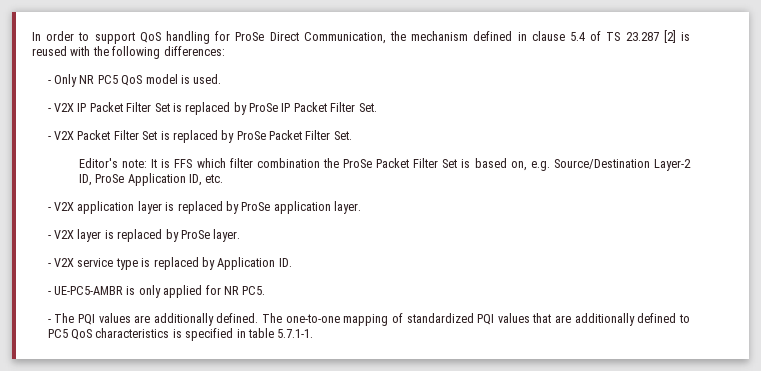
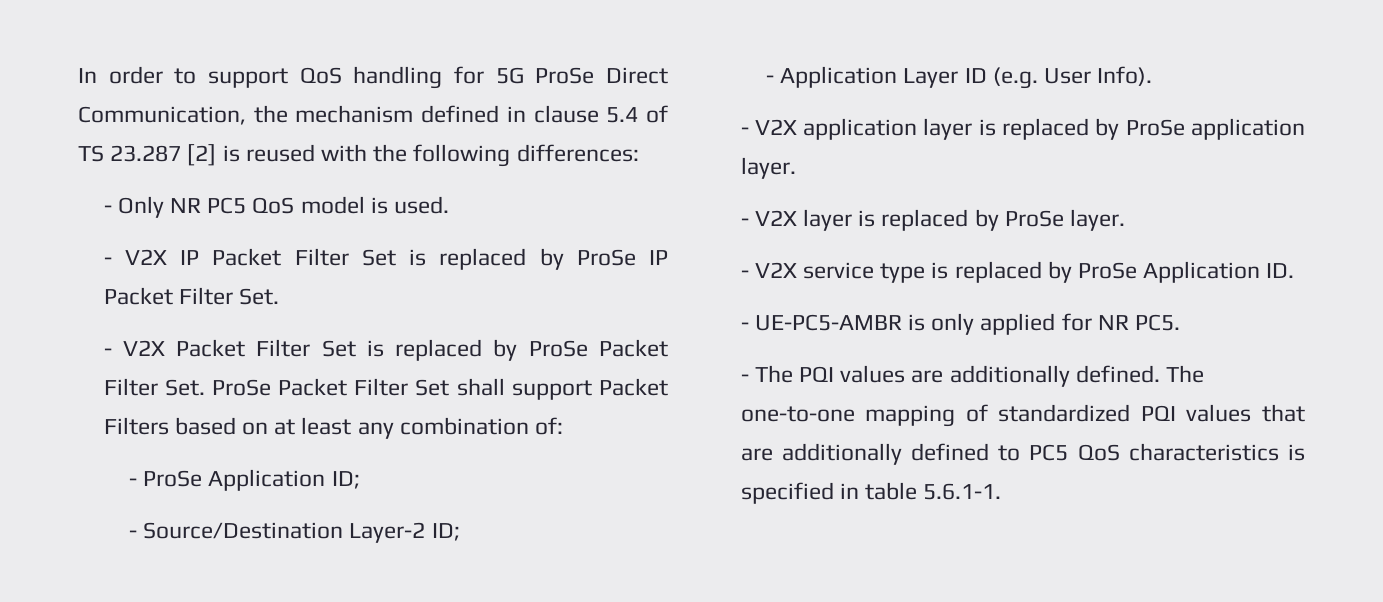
(231, 36) none -> [495,67,524,84] 5G
[78,158,691,171] [78,173,224,186] // Editor's note: It is FFS which filter combination the ProSe Packet Filter Set is based on, e.g. Source/Destination Layer-2 ID, ProSe Application ID, etc. -> [211,378,668,400] [103,417,564,439] [129,469,360,491] [129,522,460,543] [766,66,1153,89] ProSe Packet Filter Set shall support Packet Filters based on at least any combination of: // - ProSe Application ID; // - Source/Destination Layer-2 ID; // - Application Layer ID (e.g. User Info).
(215, 263) none -> [1078,262,1138,279] ProSe
[277,329,314,338] 5.7.1-1. -> [923,483,1002,500] 5.6.1-1.

